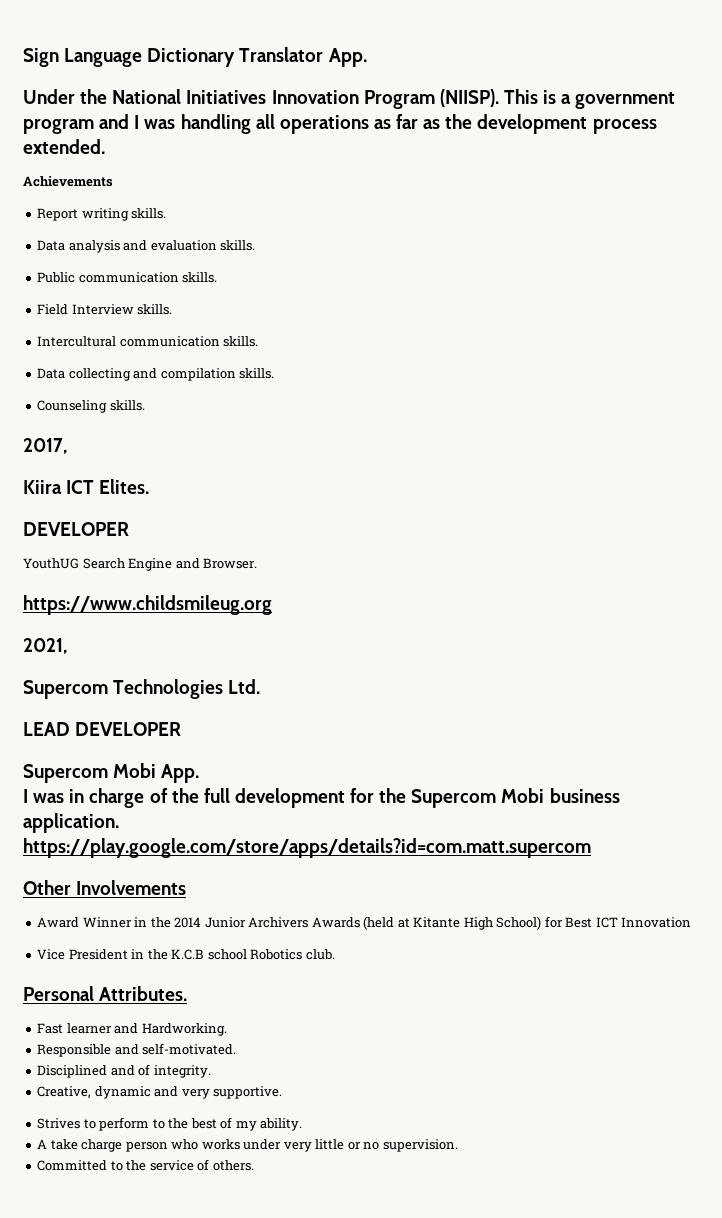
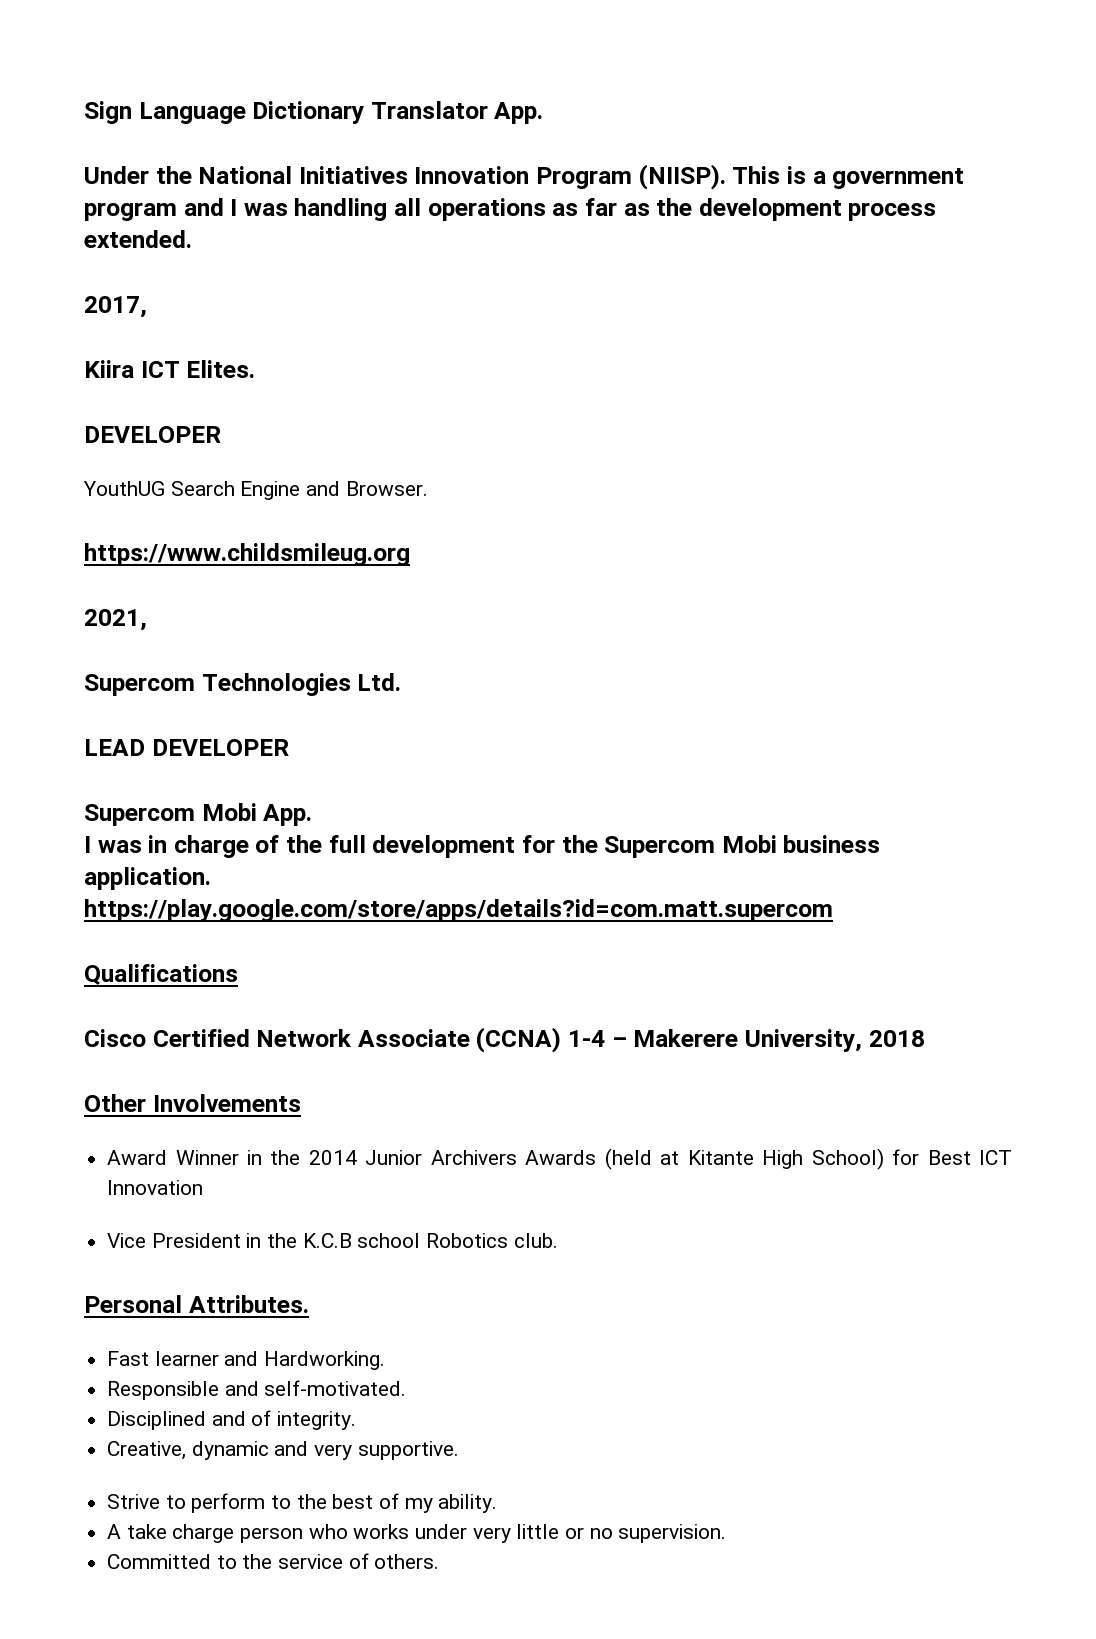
[23,176,113,187] [37,208,167,221] [37,240,256,253] [37,272,218,283] [37,304,173,315] [37,336,259,347] [37,368,275,381] [37,400,145,413] // Achievements // Report writing skills. // Data analysis and evaluation skills. // Public communication skills. // Field Interview skills. // Intercultural communication skills. // Data collecting and compilation skills. // Counseling skills. -> (192, 239) none
(591, 848) none -> [84,964,238,985] [84,1027,925,1053] // Qualifications // Cisco Certified Network Associate (CCNA) 1-4 – Makerere University, 2018
[37,1118,81,1129] Strives -> [107,1494,161,1509] Strive

